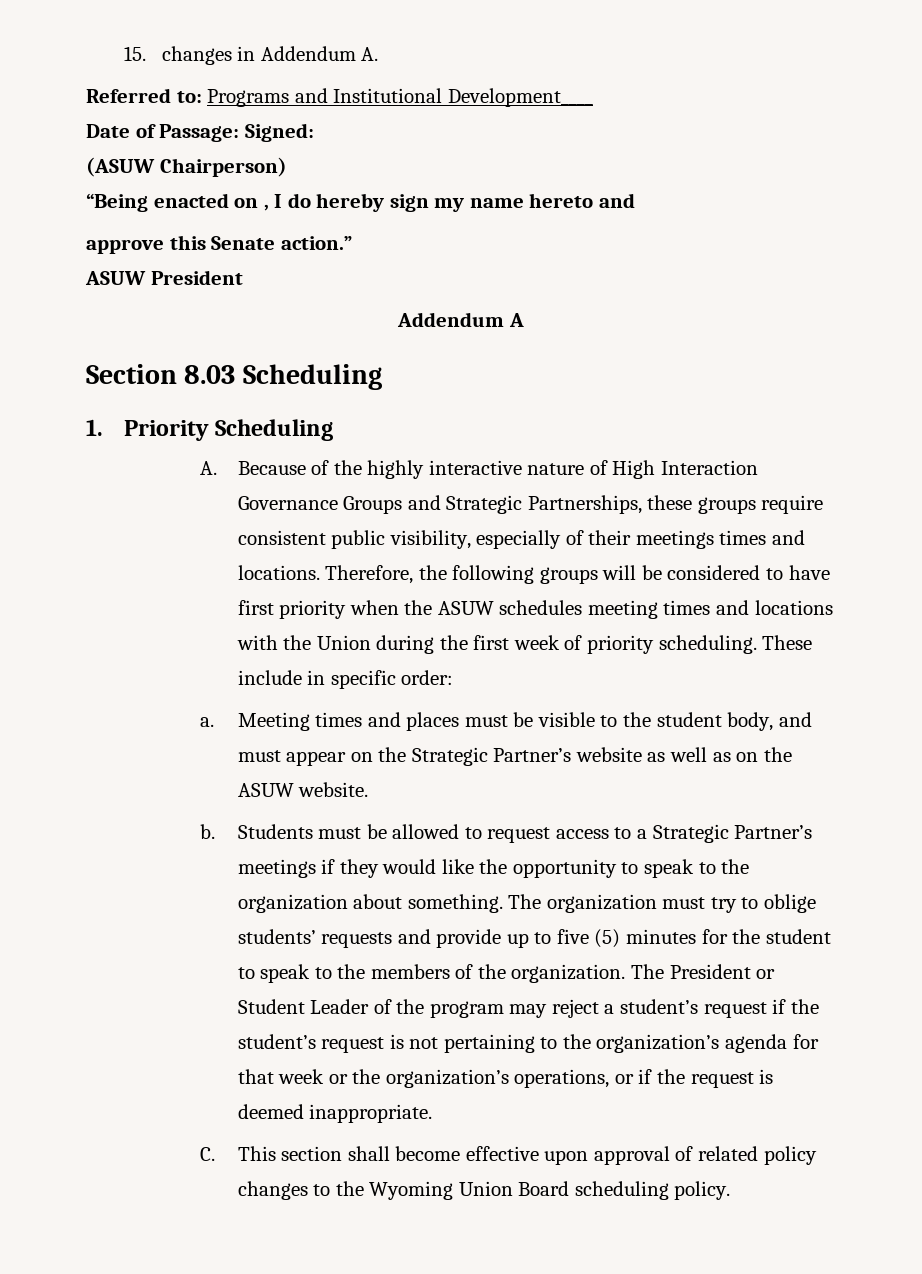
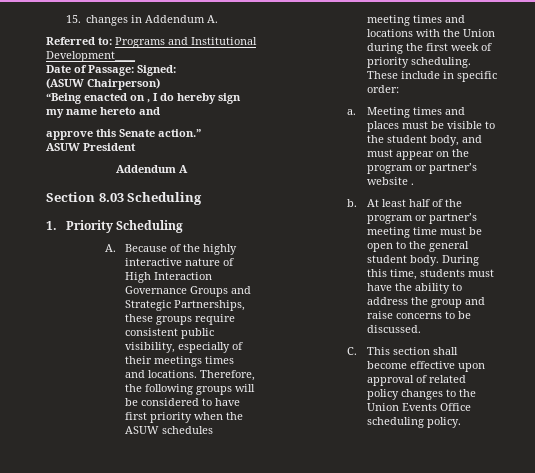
[411,747,792,766] [237,782,369,797] [199,824,813,843] [237,859,750,878] [237,894,817,913] [237,929,831,948] [237,964,776,983] [237,999,819,1018] [237,1034,819,1053] [237,1069,774,1088] [237,1104,433,1123] Strategic Partner’s website as well as on the ASUW website. // b. Students must be allowed to request access to a Strategic Partner’s meetings if they would like the opportunity to speak to the organization about something. The organization must try to oblige students’ requests and provide up to five (5) minutes for the student to speak to the members of the organization. The President or Student Leader of the program may reject a student’s request if the student’s request is not pertaining to the organization’s agenda for that week or the organization’s operations, or if the request is deemed inappropriate. -> [367,163,478,174] [367,177,415,185] [347,199,463,207] [367,213,478,224] [367,227,483,238] [367,241,470,252] [367,255,480,266] [367,269,495,280] [367,283,463,294] [367,297,486,308] [367,311,472,319] [367,325,422,333] program or partner’s website . // b. At least half of the program or partner’s meeting time must be open to the general student body. During this time, students must have the ability to address the group and raise concerns to be discussed.
[369,1181,570,1200] Wyoming Union Board -> [367,403,472,411] Union Events Office

